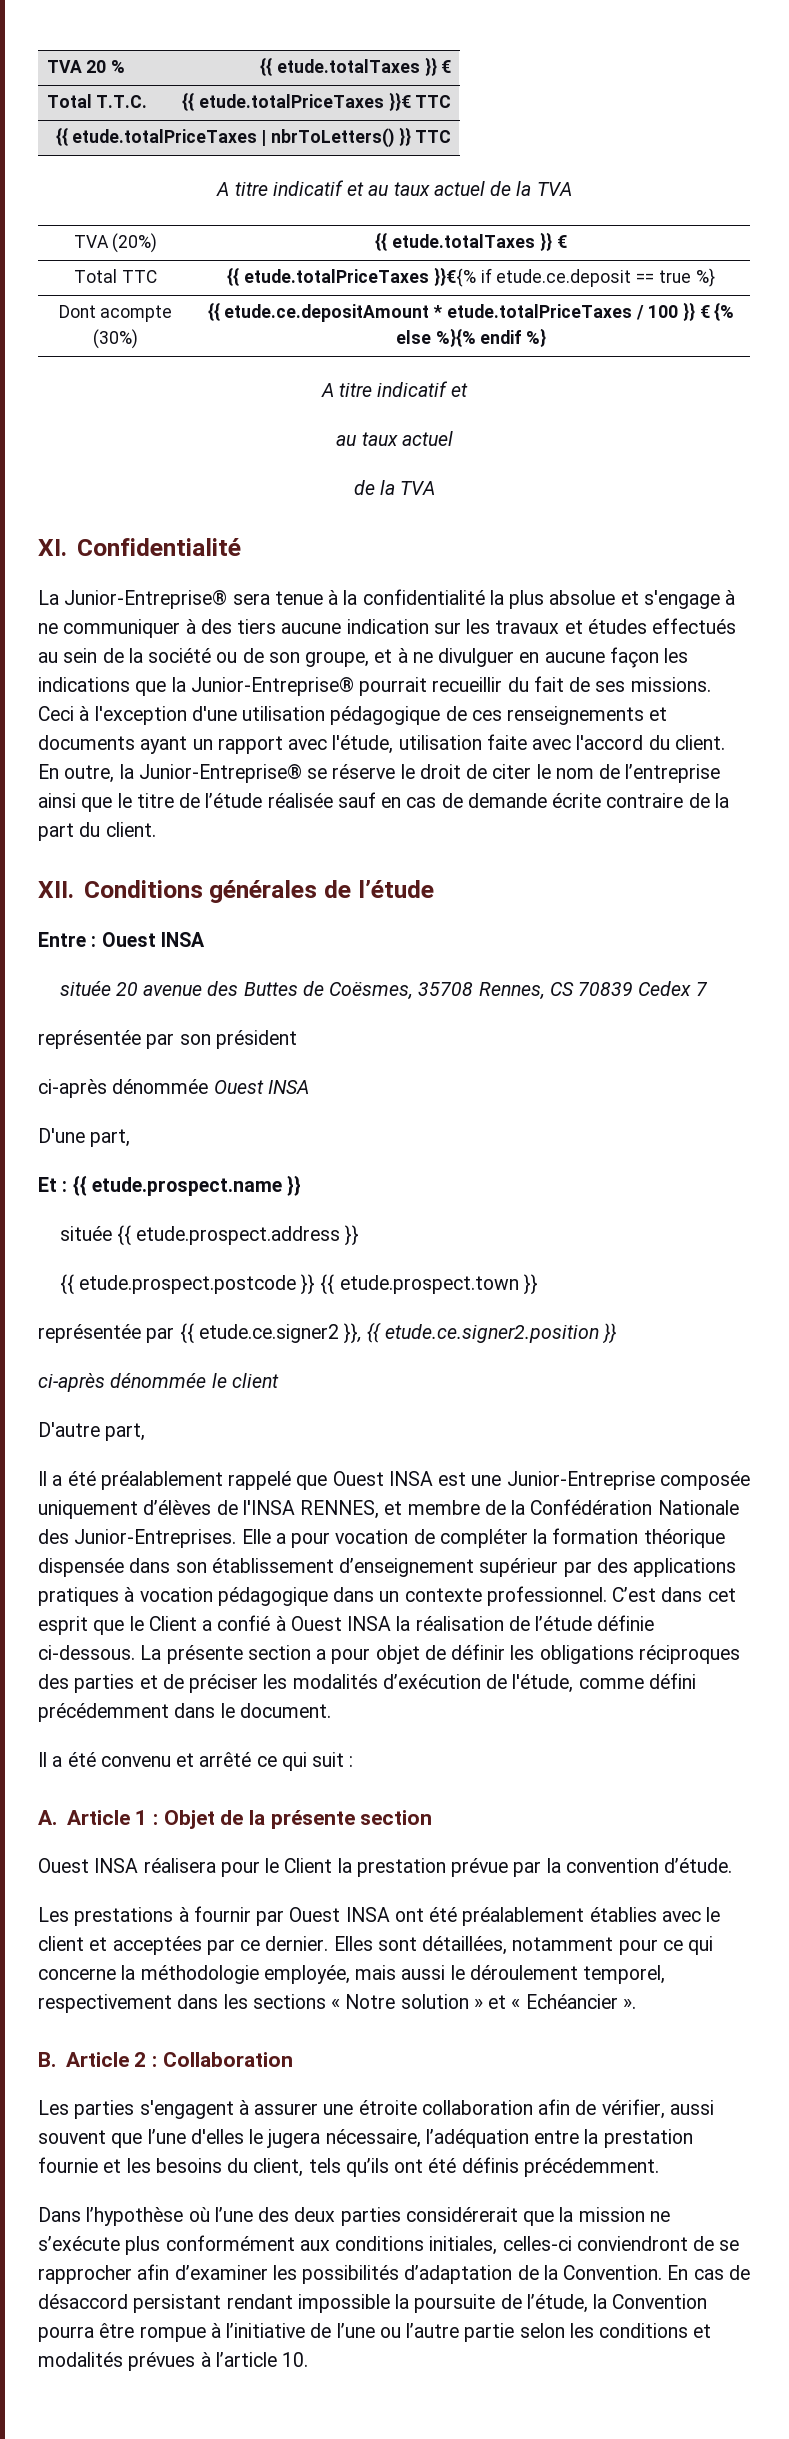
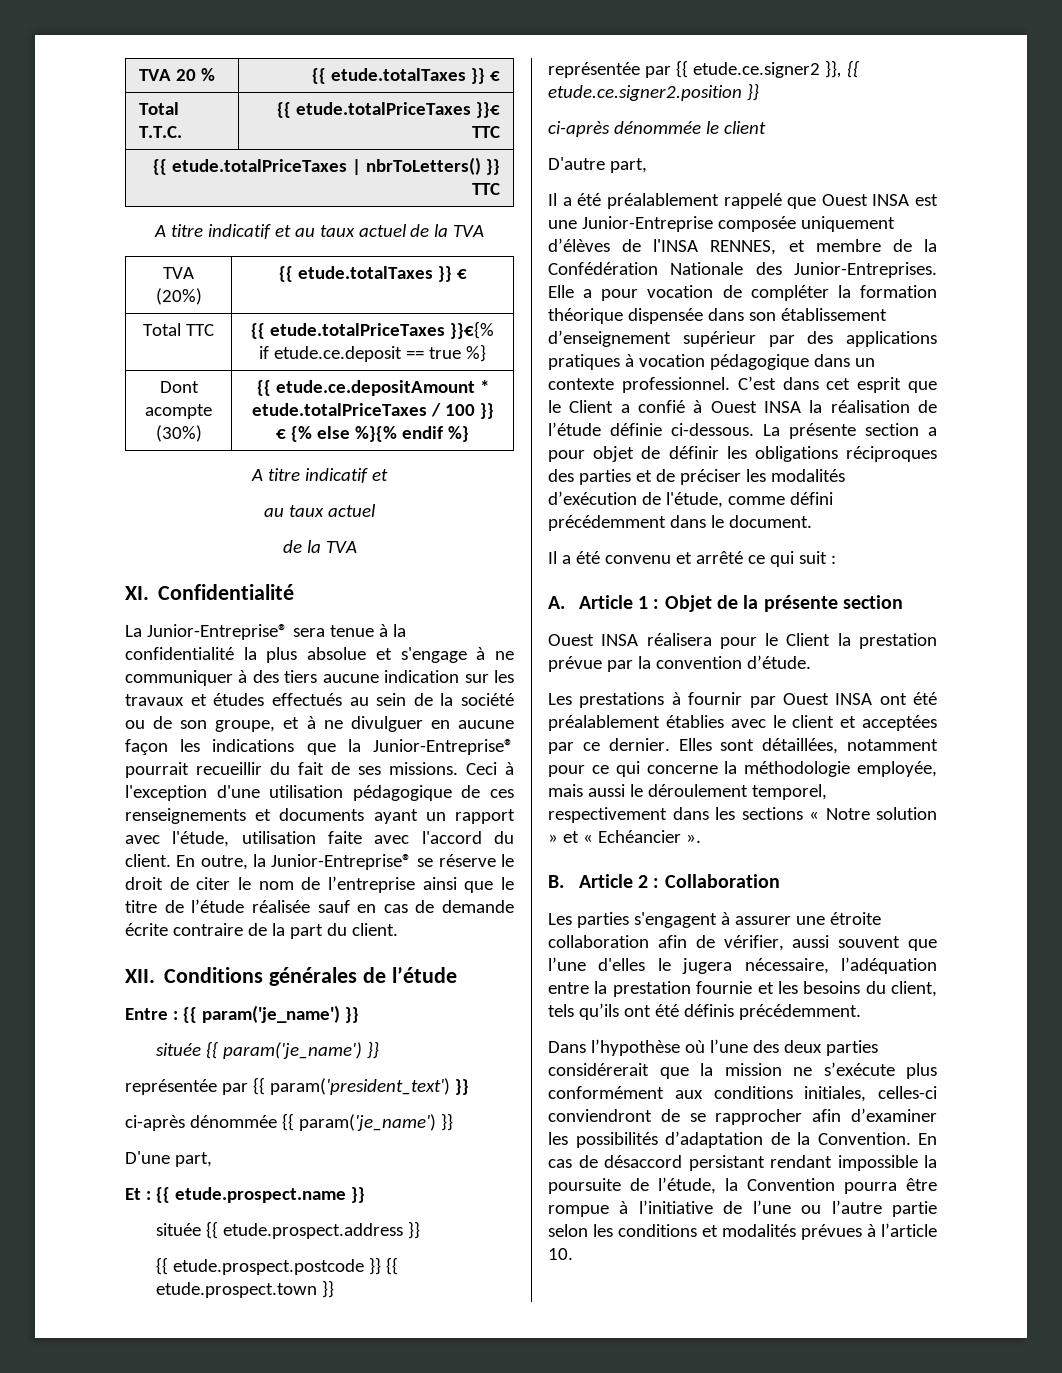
[101,932,205,947] [59,981,708,1000] [38,1030,297,1049] [38,1079,309,1098] Ouest INSA // située 20 avenue des Buttes de Coësmes, 35708 Rennes, CS 70839 Cedex 7 // représentée par son président // ci-après dénommée Ouest INSA -> [182,1005,359,1023] [155,1041,379,1059] [125,1077,469,1095] [125,1113,453,1131] {{ param('je_name') }} // située {{ param('je_name') }} // représentée par {{ param('president_text') }} // ci-après dénommée {{ param('je_name') }}

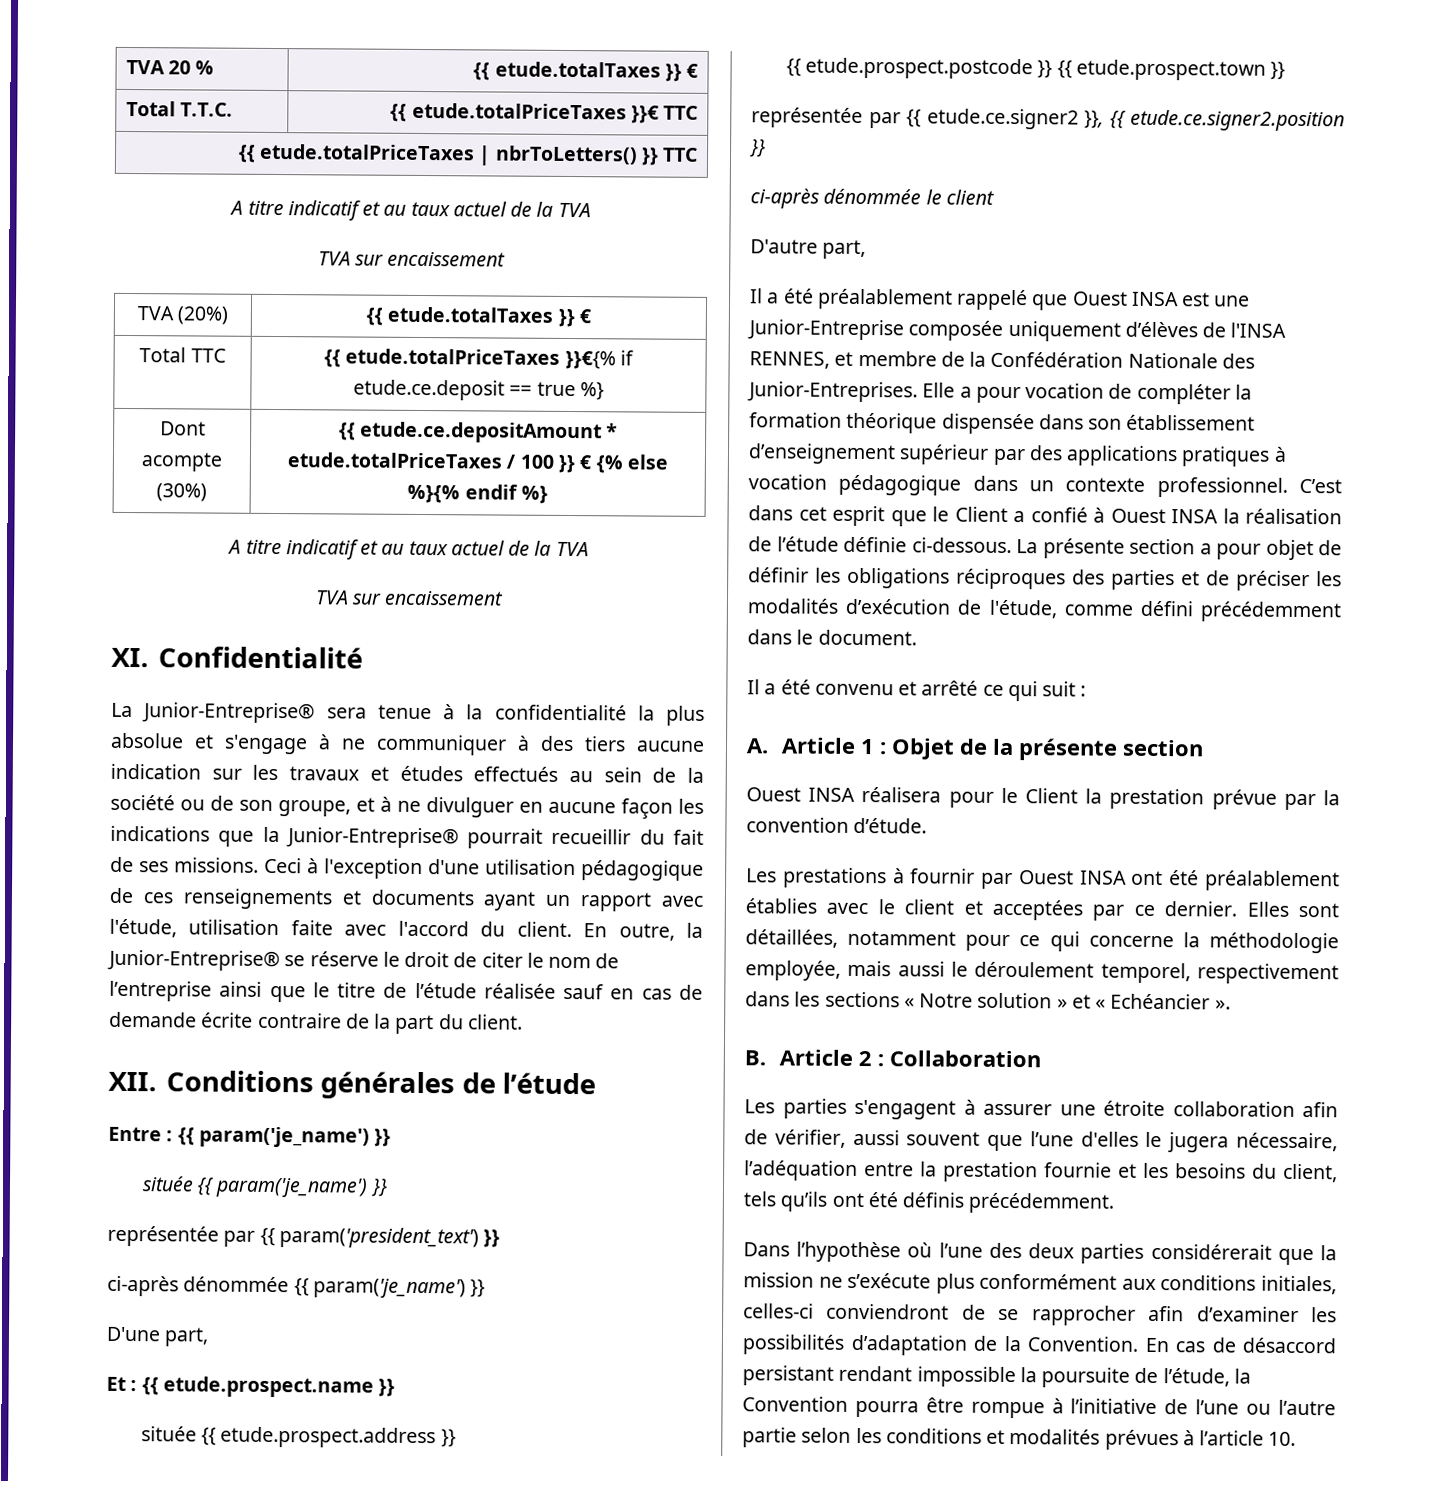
(485, 231) none -> [317,251,507,267] // TVA sur encaissement
[264,504,376,517] [282,540,357,553] // au taux actuel // de la TVA -> [381,540,589,557] [314,590,505,606] au taux actuel de la TVA // TVA sur encaissement

